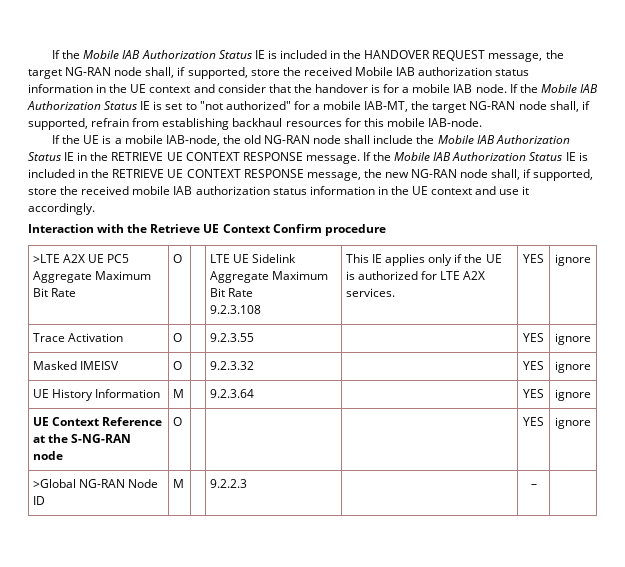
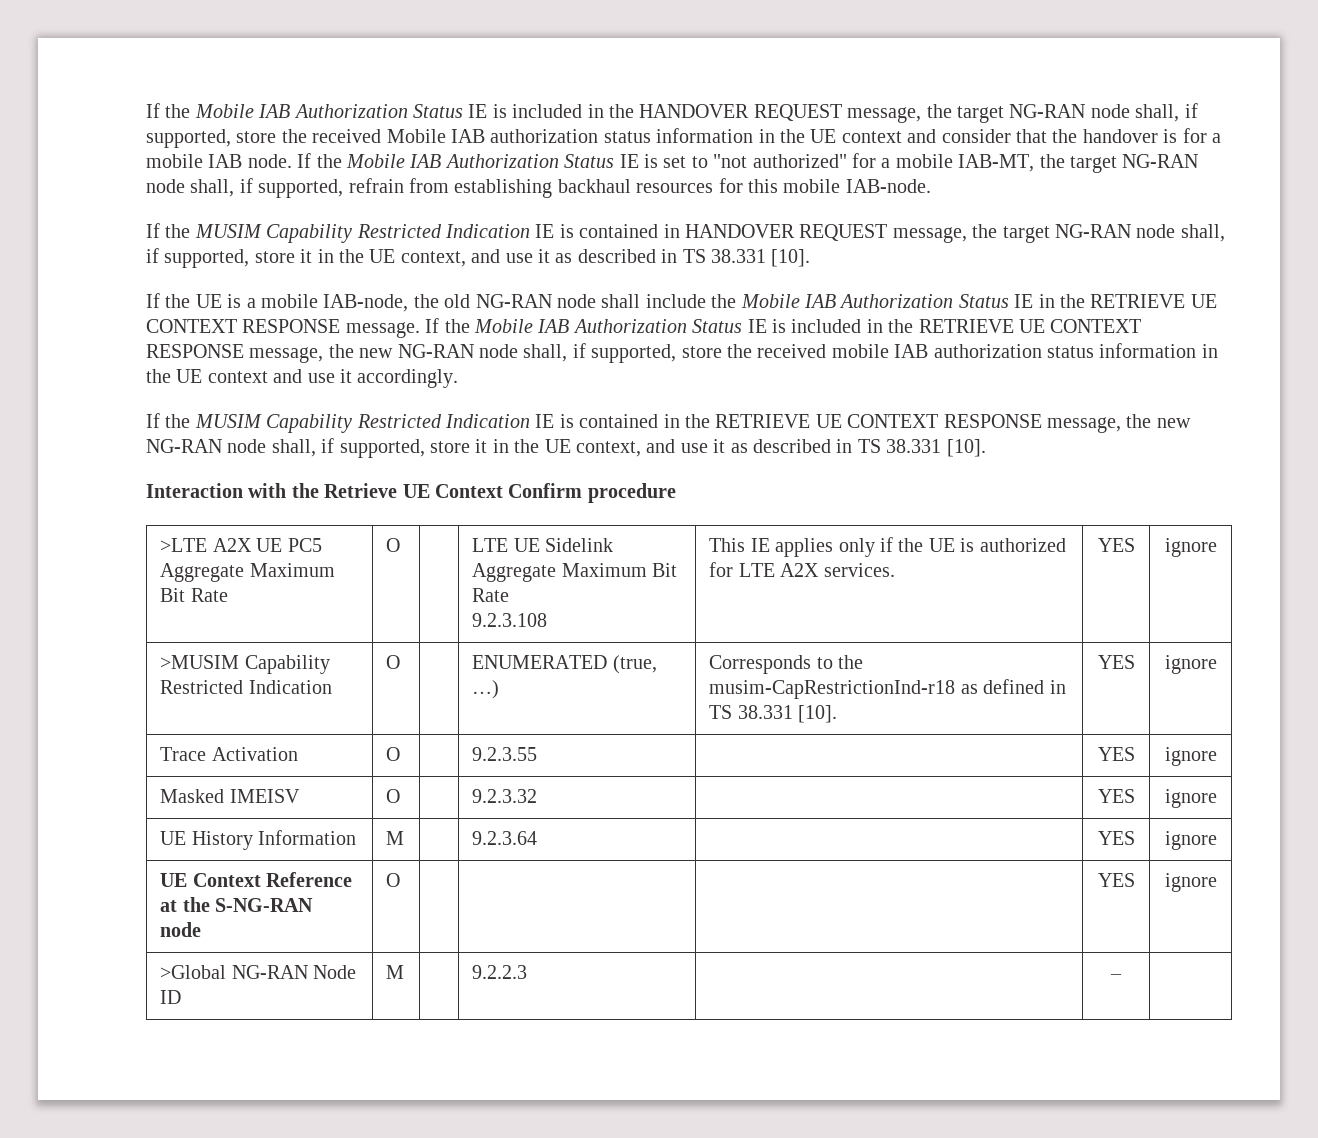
(482, 122) none -> [146,223,1225,243] [146,248,811,268] // If the MUSIM Capability Restricted Indication IE is contained in HANDOVER REQUEST message, the target NG-RAN node shall, if supported, store it in the UE context, and use it as described in TS 38.331 [10].
(95, 209) none -> [146,413,1191,433] [146,438,986,458] // If the MUSIM Capability Restricted Indication IE is contained in the RETRIEVE UE CONTEXT RESPONSE message, the new NG-RAN node shall, if supported, store it in the UE context, and use it as described in TS 38.331 [10].
(591, 260) none -> [160,655,330,674] [160,680,332,694] [386,655,401,669] [472,655,657,674] [472,680,500,699] [709,655,864,674] [709,679,1066,699] [709,705,838,723] [1097,655,1135,669] [1164,655,1217,674] // >MUSIM Capability Restricted Indication | O | | ENUMERATED (true, …) | Corresponds to the musim-CapRestrictionInd-r18 as defined in TS 38.331 [10]. | YES | ignore

